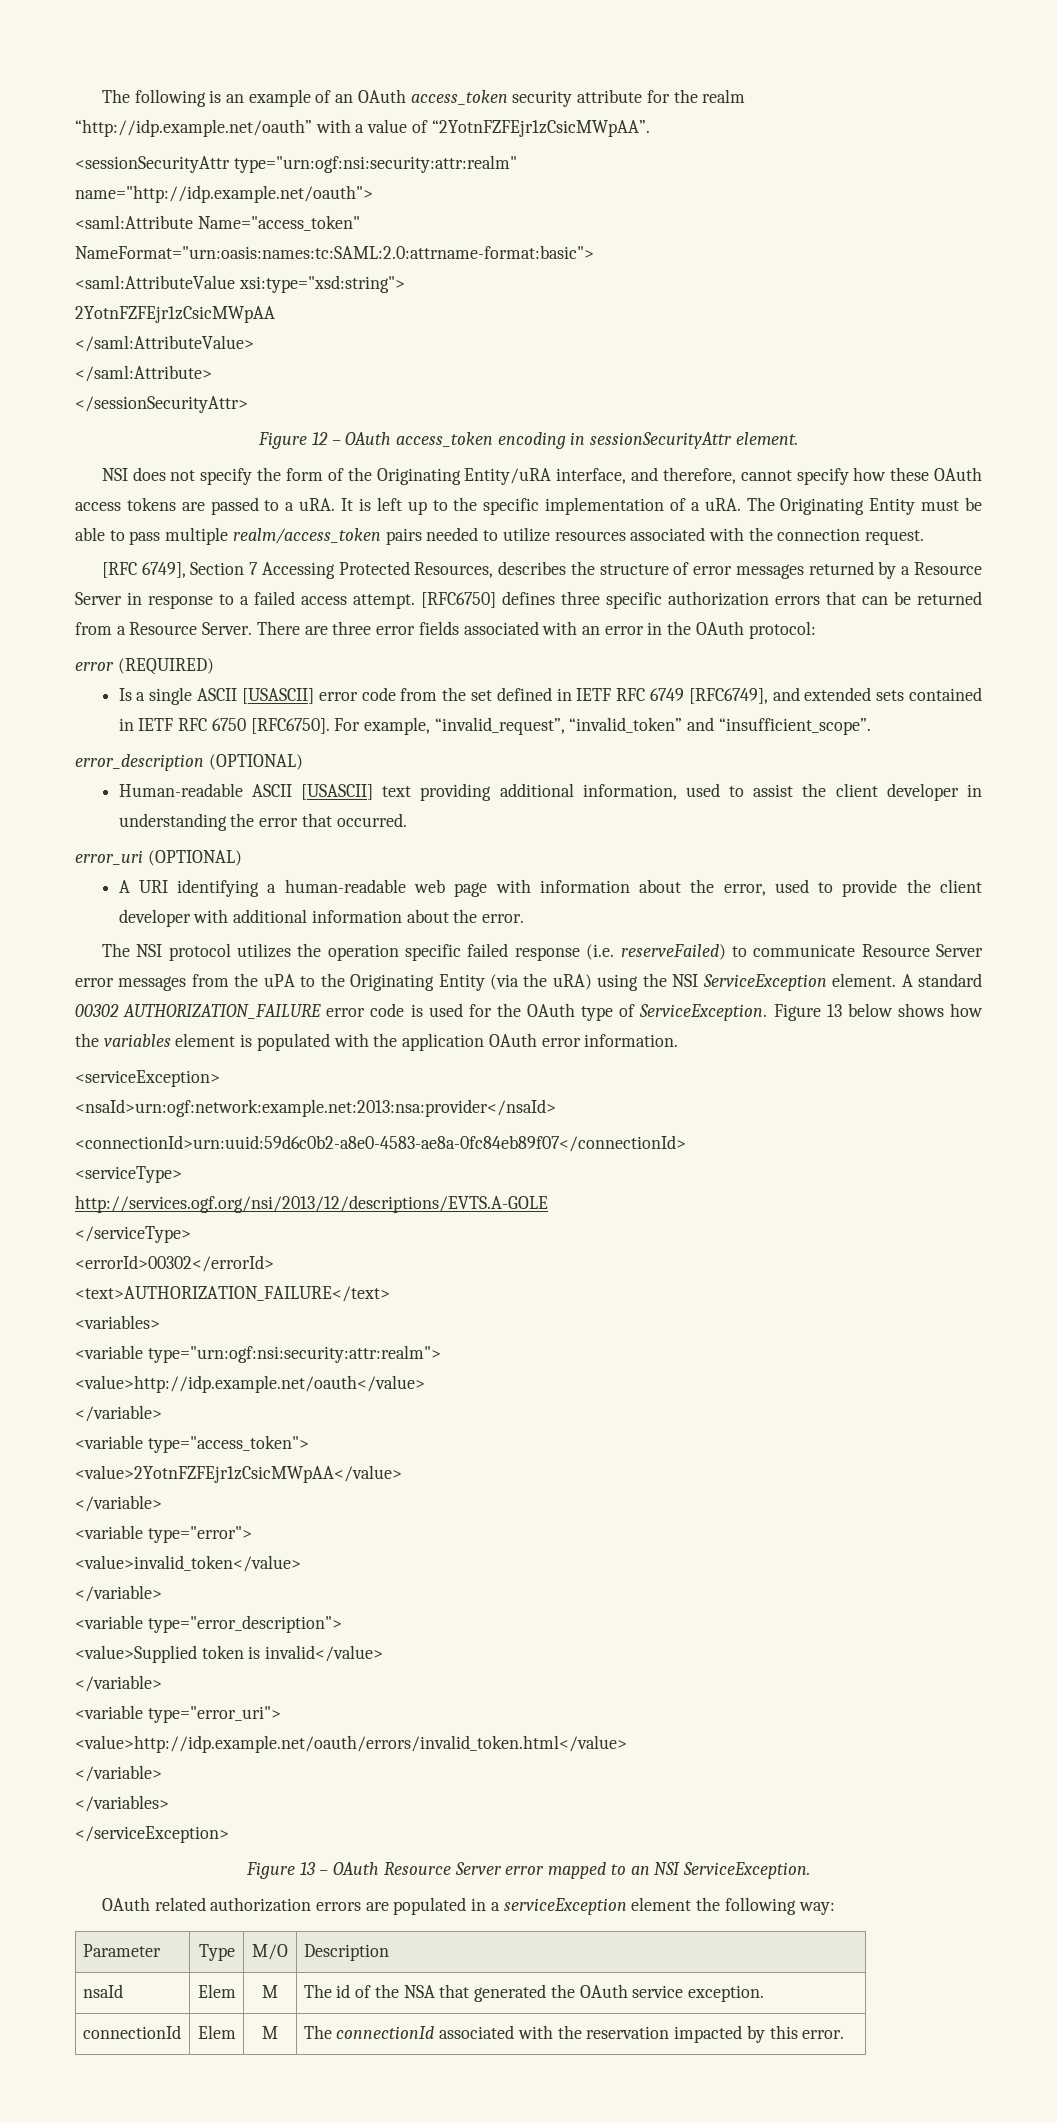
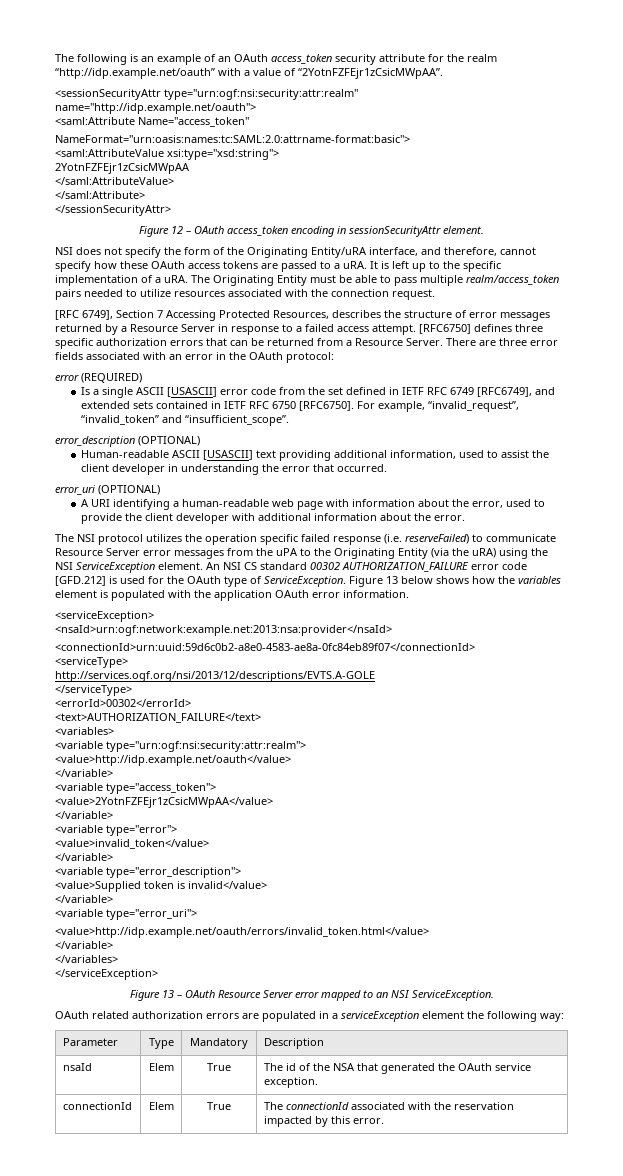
[901,974,913,987] A -> [206,562,257,570] An NSI CS
(405, 1010) none -> [55,576,106,586] [GFD.212]
[252,1944,288,1960] M/O -> [190,1038,248,1049] Mandatory
[262,1985,278,1998] M -> [206,1063,231,1071] True
[262,2026,278,2039] M -> [206,1102,231,1110] True

